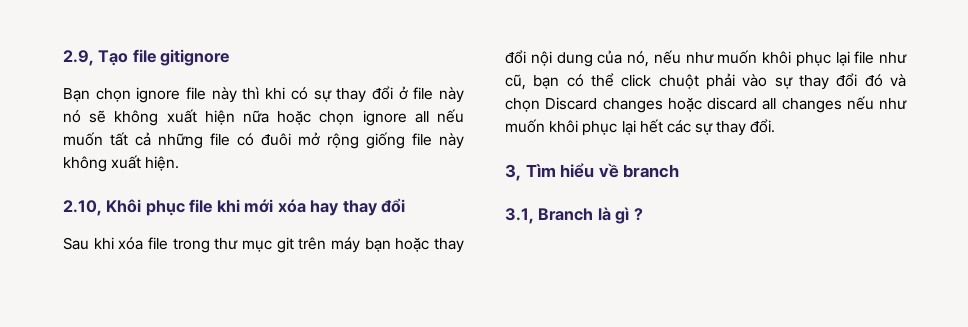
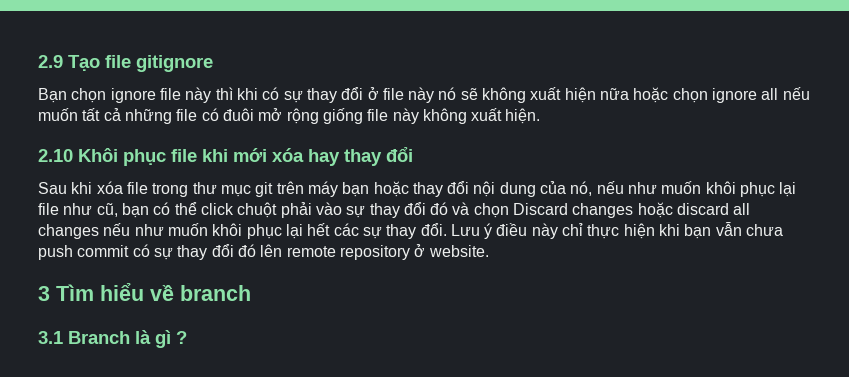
[63,50,94,66] 2.9, -> [38,55,63,68] 2.9
[63,200,102,216] 2.10, -> [38,149,73,162] 2.10
[505,164,521,181] // 3, -> [450,222,784,239] [38,244,489,260] [38,286,50,301] Lưu ý điều này chỉ thực hiện khi bạn vẫn chưa push commit có sự thay đổi đó lên remote repository ở website. // 3
[505,208,534,224] 3.1, -> [38,331,63,344] 3.1

